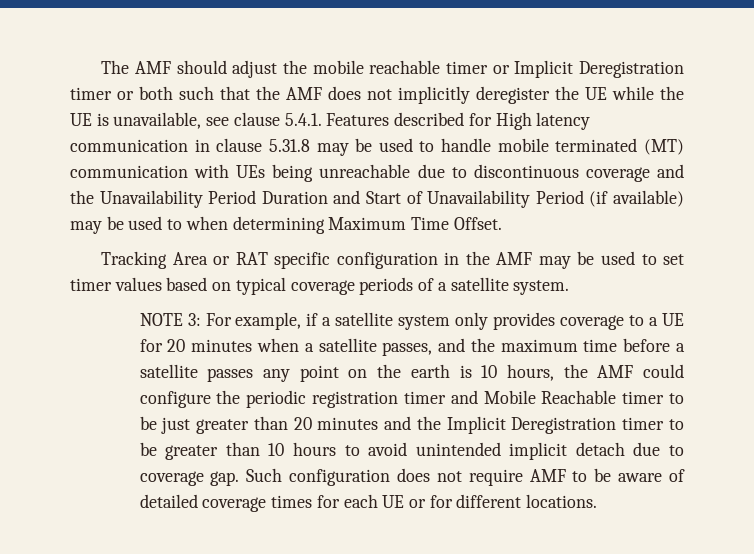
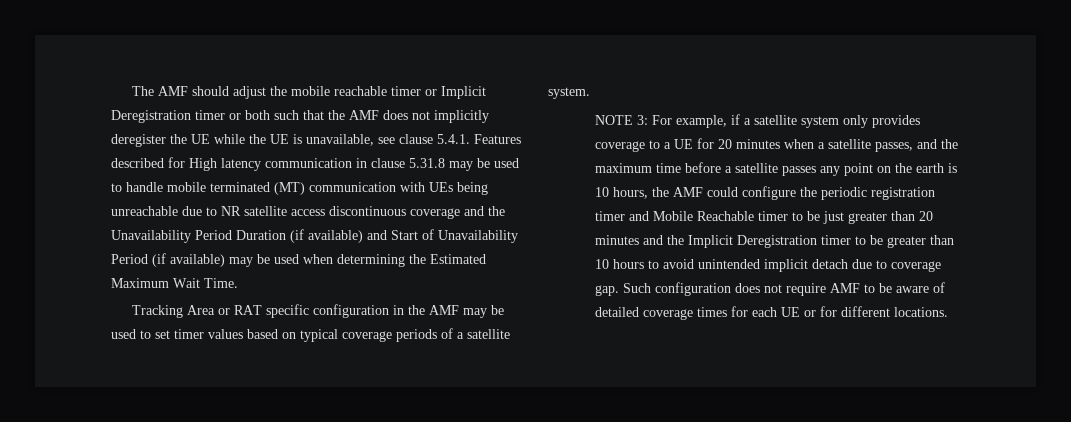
(467, 172) none -> [221,206,325,216] NR satellite access
(328, 197) none -> [290,229,363,243] (if available)
[167,219,183,230] to -> (299, 259) none
[328,217,502,230] Maximum Time Offset. -> [409,254,486,264] [111,278,238,288] the Estimated Maximum Wait Time.

